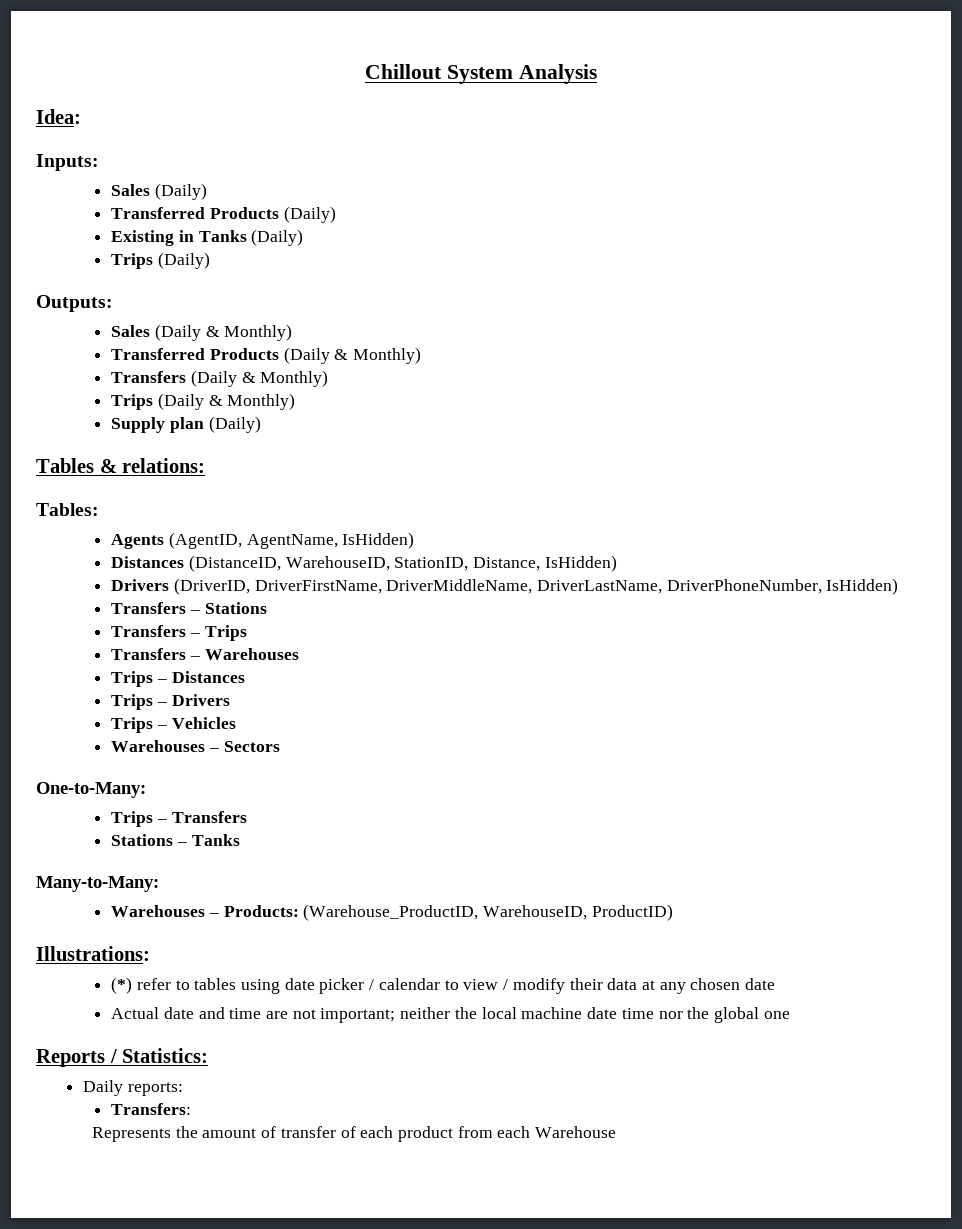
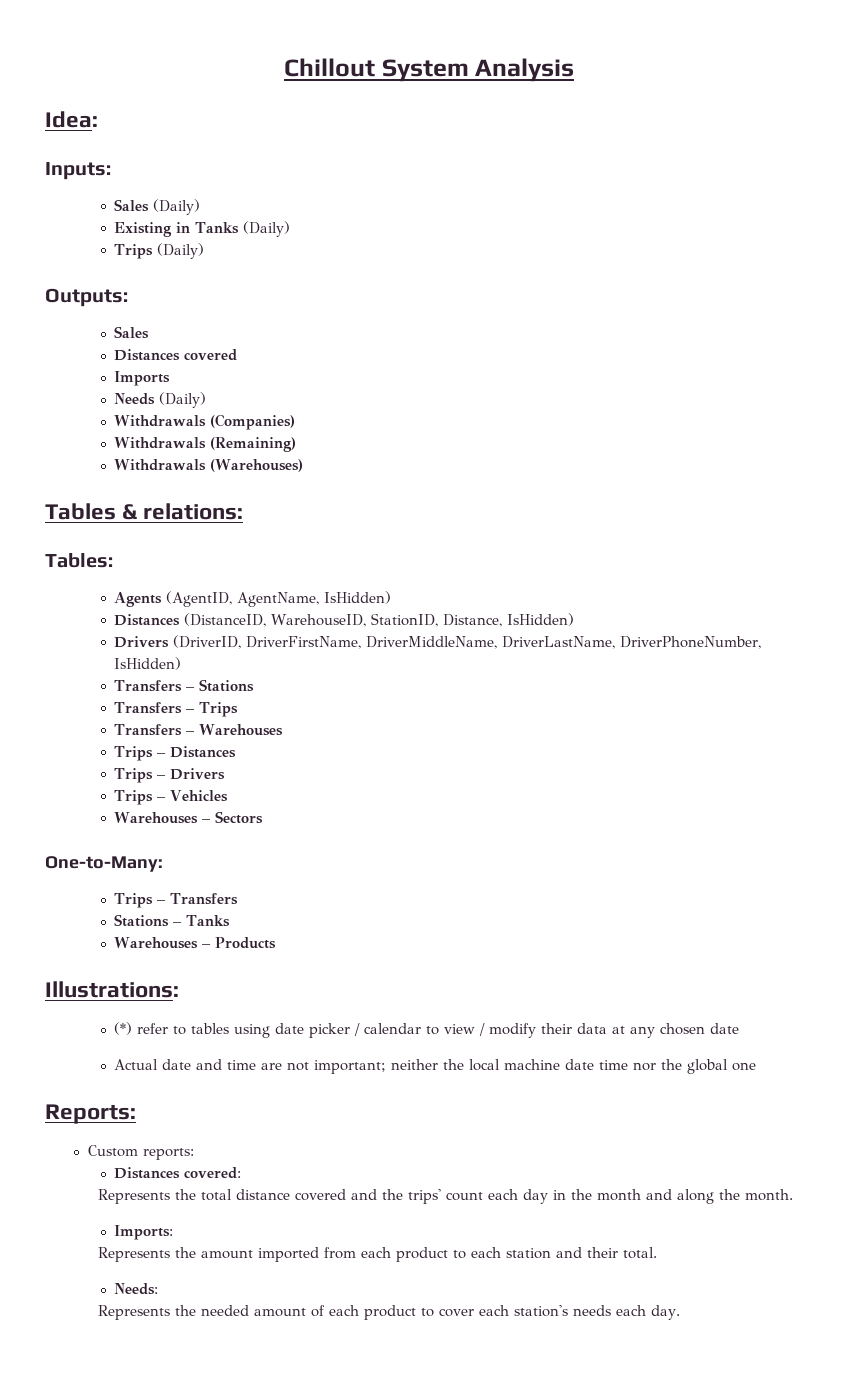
[111,206,336,223] // Transferred Products (Daily) -> (201, 207) none
[154,324,293,341] [111,347,422,364] [111,370,329,387] [111,393,296,410] [111,416,261,433] (Daily & Monthly) // Transferred Products (Daily & Monthly) // Transfers (Daily & Monthly) // Trips (Daily & Monthly) // Supply plan (Daily) -> [114,349,238,361] [114,371,171,386] [114,392,207,408] [114,414,296,430] [114,437,297,452] [114,459,304,472] // Distances covered // Imports // Needs (Daily) // Withdrawals (Companies) // Withdrawals (Remaining) // Withdrawals (Warehouses)
[36,876,159,892] [111,904,673,921] // Many-to-Many: // Warehouses – Products: (Warehouse_ProductID, WarehouseID, ProductID) -> [114,937,277,949] // Warehouses – Products
[36,1048,209,1067] [83,1080,183,1096] [111,1103,192,1115] [91,1126,617,1142] Reports / Statistics: // Daily reports: // Transfers: // Represents the amount of transfer of each product from each Warehouse -> [45,1104,136,1124] [87,1145,194,1160] [114,1167,242,1179] [97,1189,793,1204] [114,1225,174,1240] [97,1247,657,1262] [114,1283,159,1295] [97,1305,680,1320] Reports: // Custom reports: // Distances covered: // Represents the total distance covered and the trips' count each day in the month and along the month. // Imports: // Represents the amount imported from each product to each station and their total. // Needs: // Represents the needed amount of each product to cover each station's needs each day.

